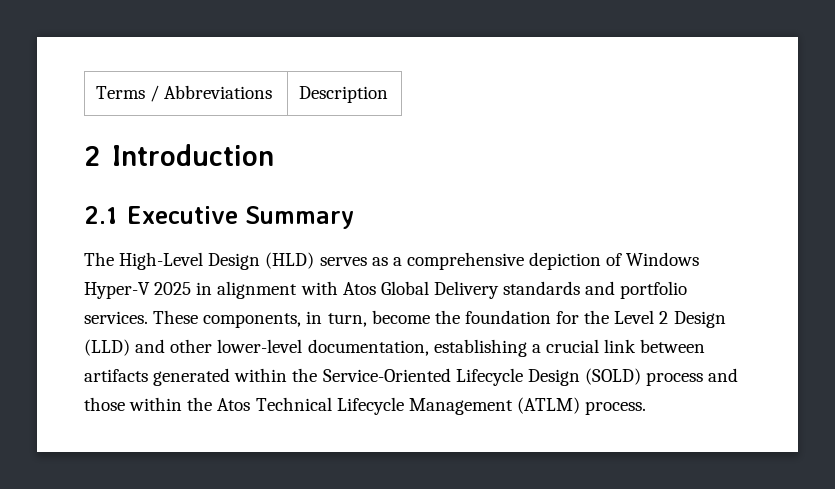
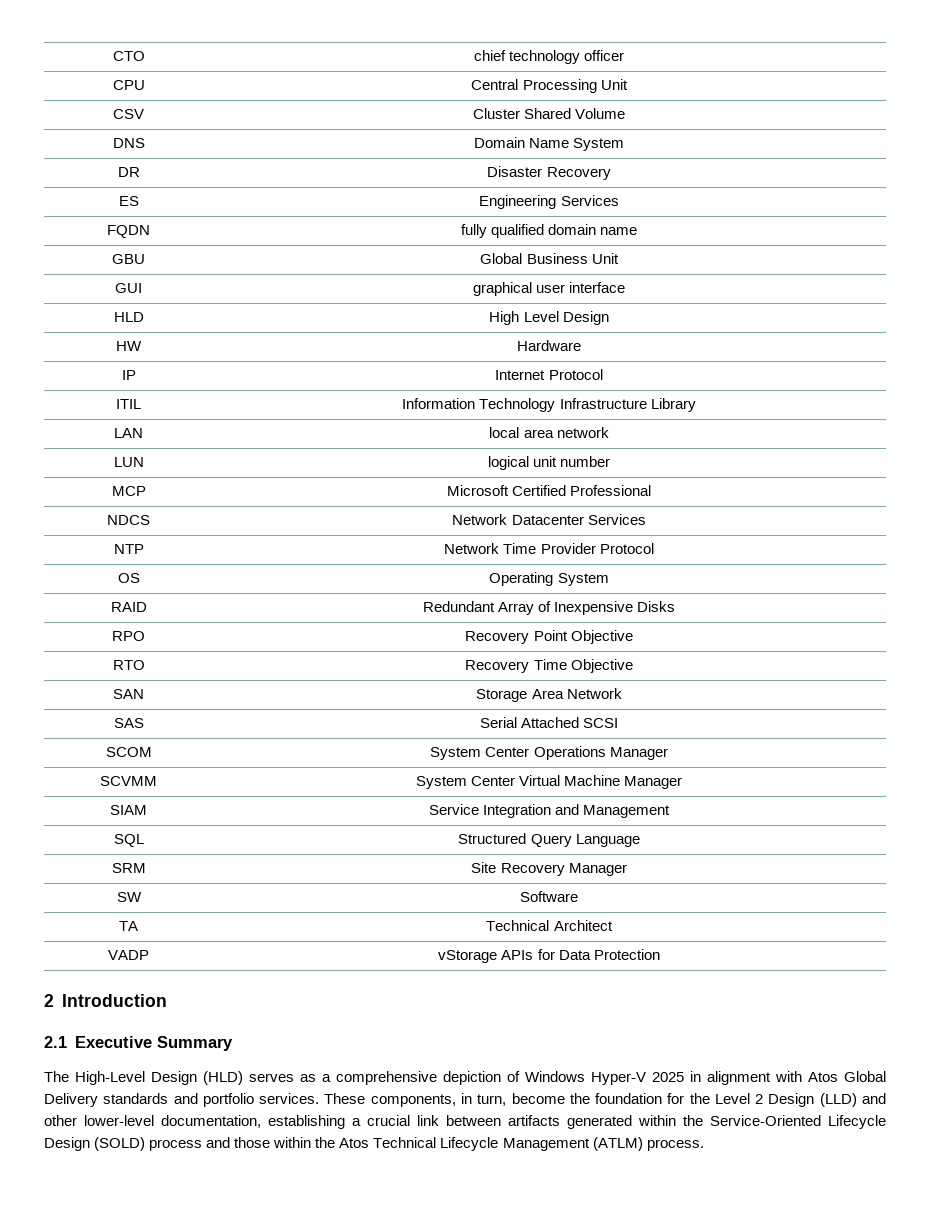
[95,85,272,102] [298,86,388,103] Terms / Abbreviations | Description -> [112,51,145,61] [473,50,625,64] [112,80,145,90] [471,79,628,93] [113,109,144,119] [472,108,626,119] [112,138,145,148] [473,137,625,151] [117,167,140,177] [487,166,611,180] [118,196,139,206] [479,195,619,209] [107,225,150,238] [460,224,638,238] [112,254,145,264] [480,253,619,264] [115,283,142,293] [472,282,626,296] [113,312,144,322] [489,311,609,325] [116,341,142,351] [517,340,581,351] [121,370,136,380] [495,369,603,380] [116,399,141,409] [402,398,696,412] [114,428,143,438] [489,427,609,438] [113,457,144,467] [487,456,611,470] [111,486,146,496] [446,485,652,496] [107,515,150,525] [452,514,646,525] [113,544,144,554] [444,543,654,554] [117,573,140,583] [489,572,609,586] [110,602,147,612] [422,601,676,615] [112,631,145,641] [465,630,633,644] [112,660,145,670] [465,659,633,673] [113,689,144,699] [476,688,622,702] [113,718,144,728] [479,717,619,728] [105,747,152,757] [430,746,668,760] [100,776,157,786] [415,775,683,789] [110,805,147,815] [428,804,671,818] [113,834,144,847] [458,833,640,847] [111,863,146,873] [471,862,627,876] [116,892,142,902] [520,891,578,902] [119,921,138,931] [486,920,613,931] [108,950,149,960] [438,949,660,963] CTO | chief technology officer // CPU | Central Processing Unit // CSV | Cluster Shared Volume // DNS | Domain Name System // DR | Disaster Recovery // ES | Engineering Services // FQDN | fully qualified domain name // GBU | Global Business Unit // GUI | graphical user interface // HLD | High Level Design // HW | Hardware // IP | Internet Protocol // ITIL | Information Technology Infrastructure Library // LAN | local area network // LUN | logical unit number // MCP | Microsoft Certified Professional // NDCS | Network Datacenter Services // NTP | Network Time Provider Protocol // OS | Operating System // RAID | Redundant Array of Inexpensive Disks // RPO | Recovery Point Objective // RTO | Recovery Time Objective // SAN | Storage Area Network // SAS | Serial Attached SCSI // SCOM | System Center Operations Manager // SCVMM | System Center Virtual Machine Manager // SIAM | Service Integration and Management // SQL | Structured Query Language // SRM | Site Recovery Manager // SW | Software // TA | Technical Architect // VADP | vStorage APIs for Data Protection

